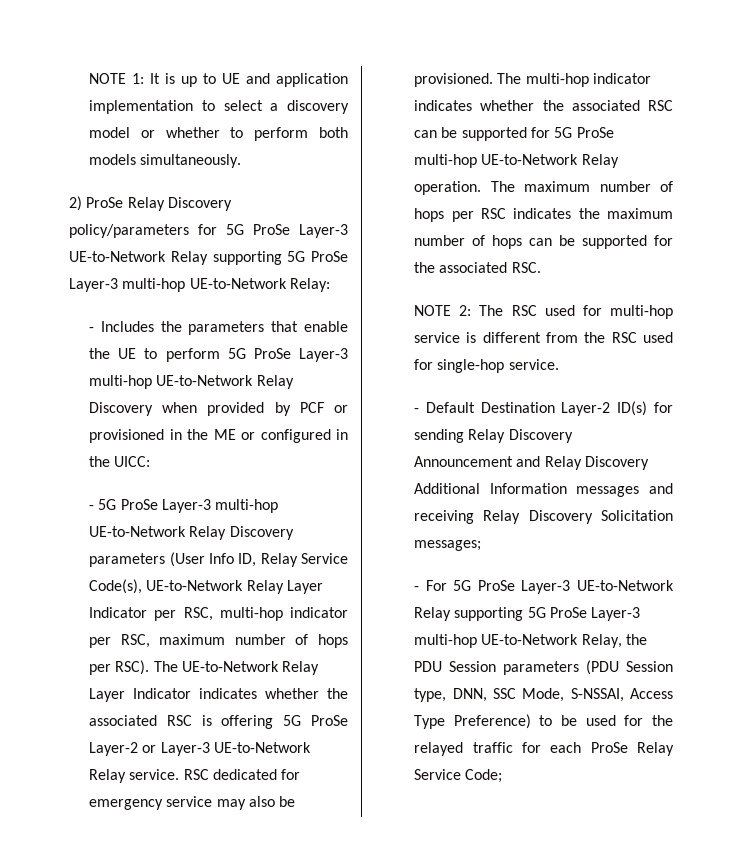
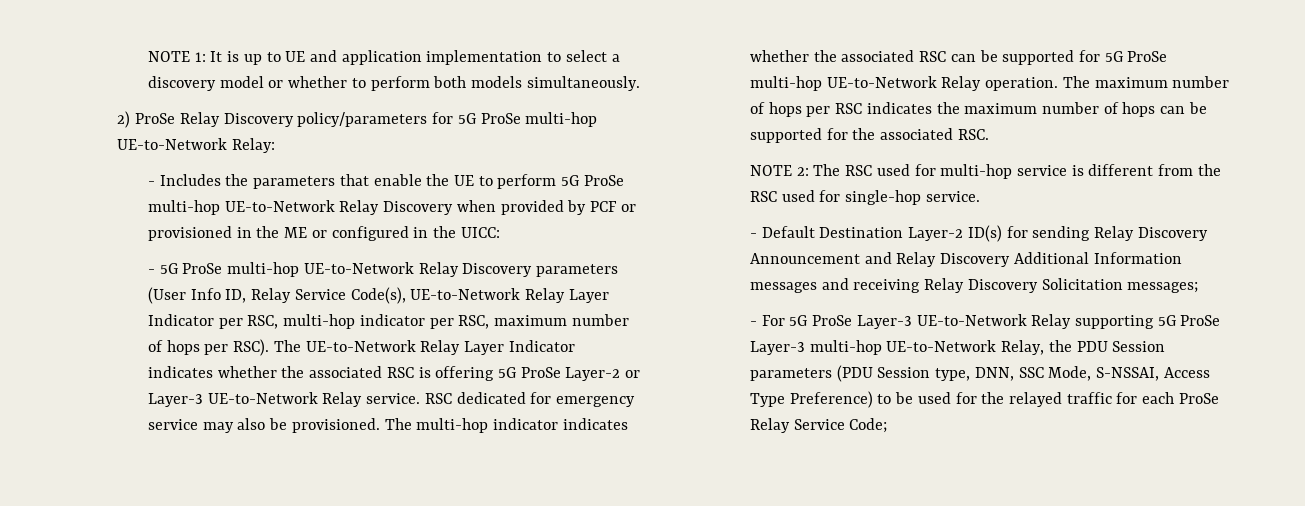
[299,224,348,238] [69,251,348,265] [69,278,119,292] Layer-3 UE-to-Network Relay supporting 5G ProSe Layer-3 -> (521, 118) none
[299,348,348,362] Layer-3 -> (624, 180) none
[162,499,212,513] Layer-3 -> (223, 268) none

